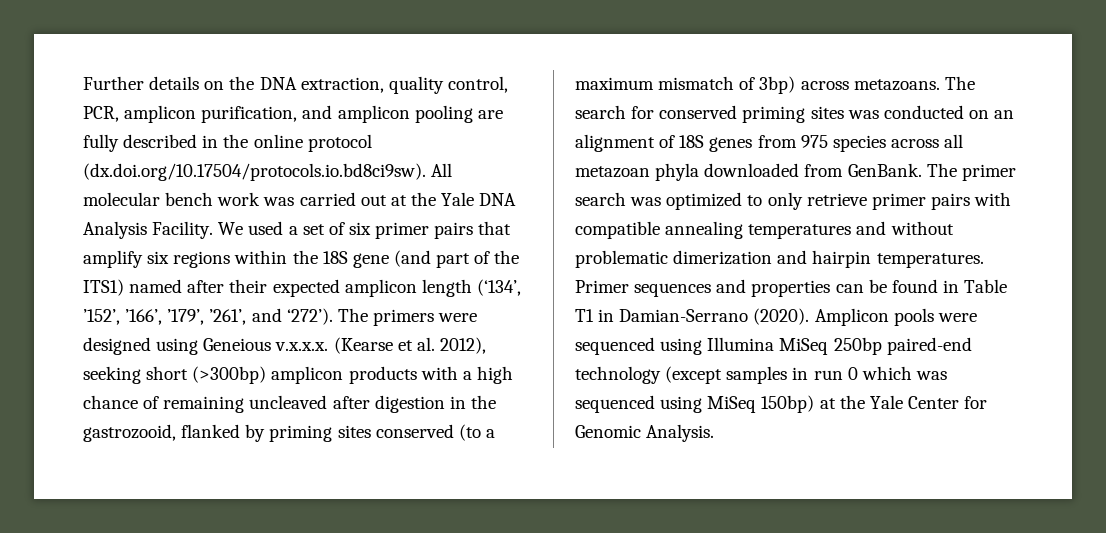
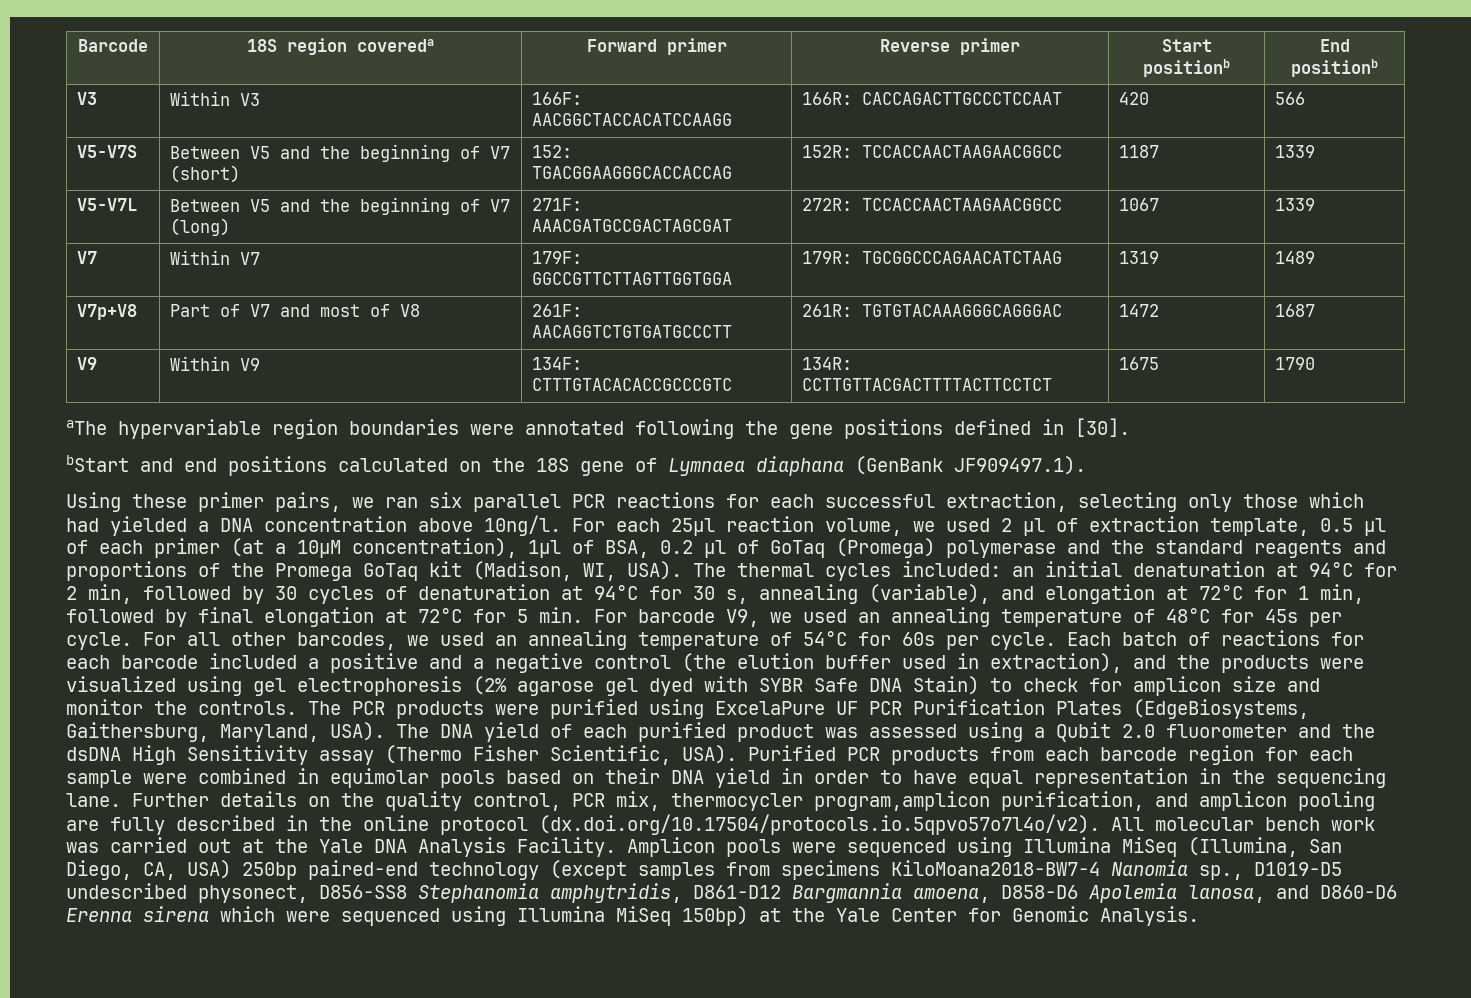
[83,76,508,94] [83,105,197,123] Further details on the DNA extraction, quality control, PCR, amplicon -> [78,39,148,52] [247,38,434,55] [586,38,727,55] [880,38,1020,55] [1161,39,1212,52] [1143,59,1230,77] [1319,39,1350,52] [1291,59,1378,77] [77,92,98,105] [170,91,261,106] [532,92,583,105] [532,113,733,126] [802,92,1063,105] [1119,92,1150,105] [1275,92,1306,105] [77,145,138,158] [170,144,511,162] [170,165,241,183] [532,145,573,158] [532,166,733,179] [802,145,1063,158] [1119,145,1160,158] [1275,145,1316,158] [77,198,138,211] [170,197,511,215] [170,218,231,236] [532,198,583,211] [532,219,733,232] [802,198,1063,211] [1119,198,1160,211] [1275,198,1316,211] [77,251,98,264] [170,250,261,265] [532,251,583,264] [532,272,733,285] [802,251,1063,264] [1119,251,1160,264] [1275,251,1316,264] [77,304,138,320] [170,304,421,317] [532,304,583,317] [532,325,733,338] [802,304,1063,317] [1119,304,1160,317] [1275,304,1316,317] [77,357,98,370] [170,356,261,371] [532,357,583,370] [532,378,733,391] [802,357,853,370] [802,378,1053,391] [1119,357,1160,370] [1275,357,1316,370] [66,418,1130,439] [66,455,1086,476] [66,492,1364,512] [66,515,1386,536] [66,538,1386,558] [66,561,1397,581] [66,584,1364,604] [66,607,1342,627] [66,630,1364,650] [66,653,1364,673] [66,676,1320,696] [66,699,1309,719] [66,722,1375,742] [66,745,1353,765] [66,768,1386,788] [66,791,990,811] Barcode | 18S region covereda | Forward primer | Reverse primer | Start positionb | End positionb // V3 | Within V3 | 166F: AACGGCTACCACATCCAAGG | 166R: CACCAGACTTGCCCTCCAAT | 420 | 566 // V5-V7S | Between V5 and the beginning of V7 (short) | 152: TGACGGAAGGGCACCACCAG | 152R: TCCACCAACTAAGAACGGCC | 1187 | 1339 // V5-V7L | Between V5 and the beginning of V7 (long) | 271F: AAACGATGCCGACTAGCGAT | 272R: TCCACCAACTAAGAACGGCC | 1067 | 1339 // V7 | Within V7 | 179F: GGCCGTTCTTAGTTGGTGGA | 179R: TGCGGCCCAGAACATCTAAG | 1319 | 1489 // V7p+V8 | Part of V7 and most of V8 | 261F: AACAGGTCTGTGATGCCCTT | 261R: TGTGTACAAAGGGCAGGGAC | 1472 | 1687 // V9 | Within V9 | 134F: CTTTGTACACACCGCCCGTC | 134R: CCTTGTTACGACTTTTACTTCCTCT | 1675 | 1790 // aThe hypervariable region boundaries were annotated following the gene positions defined in [30]. // bStart and end positions calculated on the 18S gene of Lymnaea diaphana (GenBank JF909497.1). // Using these primer pairs, we ran six parallel PCR reactions for each successful extraction, selecting only those which had yielded a DNA concentration above 10ng/l. For each 25µl reaction volume, we used 2 µl of extraction template, 0.5 µl of each primer (at a 10µM concentration), 1µl of BSA, 0.2 µl of GoTaq (Promega) polymerase and the standard reagents and proportions of the Promega GoTaq kit (Madison, WI, USA). The thermal cycles included: an initial denaturation at 94°C for 2 min, followed by 30 cycles of denaturation at 94°C for 30 s, annealing (variable), and elongation at 72°C for 1 min, followed by final elongation at 72°C for 5 min. For barcode V9, we used an annealing temperature of 48°C for 45s per cycle. For all other barcodes, we used an annealing temperature of 54°C for 60s per cycle. Each batch of reactions for each barcode included a positive and a negative control (the elution buffer used in extraction), and the products were visualized using gel electrophoresis (2% agarose gel dyed with SYBR Safe DNA Stain) to check for amplicon size and monitor the controls. The PCR products were purified using ExcelaPure UF PCR Purification Plates (EdgeBiosystems, Gaithersburg, Maryland, USA). The DNA yield of each purified product was assessed using a Qubit 2.0 fluorometer and the dsDNA High Sensitivity assay (Thermo Fisher Scientific, USA). Purified PCR products from each barcode region for each sample were combined in equimolar pools based on their DNA yield in order to have equal representation in the sequencing lane. Further details on the quality control, PCR mix, thermocycler program,amplicon
[83,163,426,181] (dx.doi.org/10.17504/protocols.io.bd8ci9sw). -> [539,814,1100,835] (dx.doi.org/10.17504/protocols.io.5qpvo57o7l4o/v2).
[218,221,512,239] [83,250,520,268] [83,279,521,297] [83,308,478,326] [83,337,486,355] [83,366,513,384] [83,395,496,413] [83,424,495,442] [575,76,975,94] [575,105,1015,123] [575,134,964,152] [575,163,1016,181] [575,192,1012,210] [575,221,954,239] [575,250,984,268] [575,279,1008,297] [575,308,810,325] We used a set of six primer pairs that amplify six regions within the 18S gene (and part of the ITS1) named after their expected amplicon length (‘134’, ’152’, ’166’, ’179’, ’261’, and ‘272’). The primers were designed using Geneious v.x.x.x. (Kearse et al. 2012), seeking short (>300bp) amplicon products with a high chance of remaining uncleaved after digestion in the gastrozooid, flanked by priming sites conserved (to a maximum mismatch of 3bp) across metazoans. The search for conserved priming sites was conducted on an alignment of 18S genes from 975 species across all metazoan phyla downloaded from GenBank. The primer search was optimized to only retrieve primer pairs with compatible annealing temperatures and without problematic dimerization and hairpin temperatures. Primer sequences and properties can be found in Table T1 in Damian-Serrano (2020). -> (616, 847) none
(829, 346) none -> [1188,837,1342,857] [66,860,231,880] (Illumina, San Diego, CA, USA)
[792,366,947,380] [575,395,703,413] in run 0 which was sequenced using -> [726,860,1342,880] [66,883,1397,903] [66,906,605,926] from specimens KiloMoana2018-BW7-4 Nanomia sp., D1019-D5 undescribed physonect, D856-SS8 Stephanomia amphytridis, D861-D12 Bargmannia amoena, D858-D6 Apolemia lanosa, and D860-D6 Erenna sirena which were sequenced using Illumina

